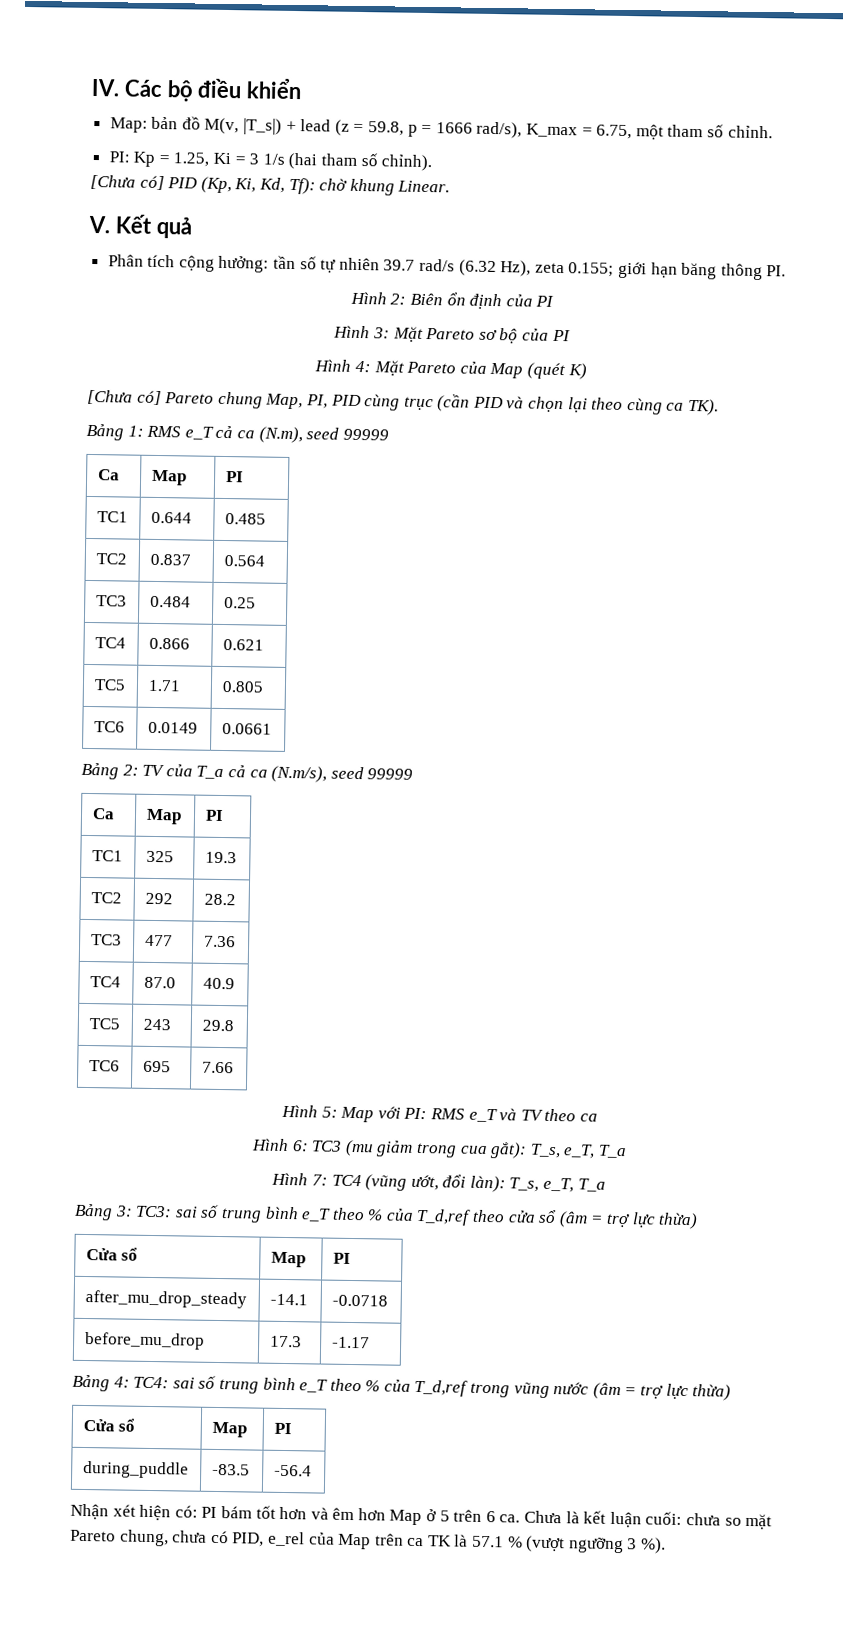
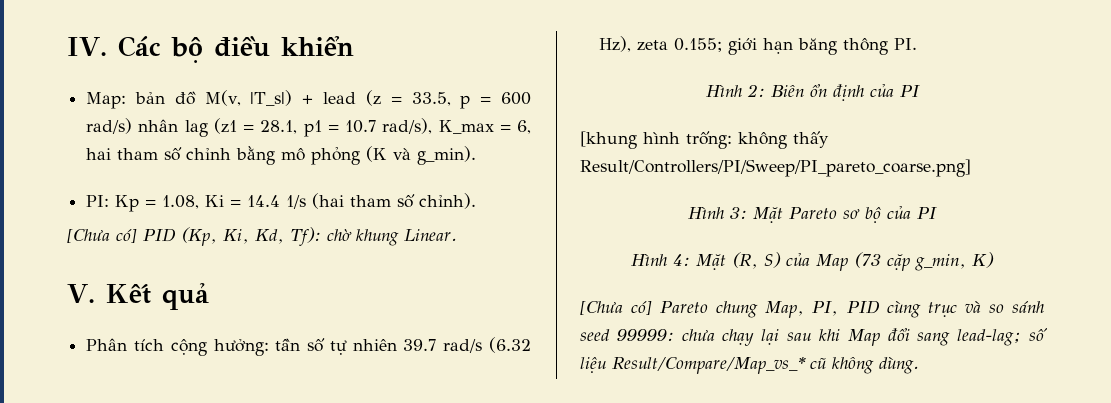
[368,121,405,136] 59.8, -> [411,92,451,106] 33.5,
[435,121,773,140] 1666 rad/s), K_max = 6.75, một tham số chỉnh. -> [500,92,531,105] [86,118,531,137] [86,146,477,165] 600 rad/s) nhân lag (z1 = 28.1, p1 = 10.7 rad/s), K_max = 6, hai tham số chỉnh bằng mô phỏng (K và g_min).
[173,152,210,167] 1.25, -> [162,195,200,209] 1.08,
[249,153,260,165] 3 -> [247,195,281,207] 14.4
(555, 301) none -> [580,131,829,149] [580,159,971,177] // [khung hình trống: không thấy Result/Controllers/PI/Sweep/PI_pareto_coarse.png]
[406,361,566,380] Pareto của Map (quét -> [732,252,966,271] (R, S) của Map (73 cặp g_min,
[437,394,720,416] [86,423,389,444] [97,469,120,481] [150,469,187,486] [225,471,244,483] [96,511,128,523] [150,511,192,524] [224,513,266,525] [95,553,127,565] [149,553,191,566] [223,554,265,567] [95,595,127,607] [149,595,191,608] [223,596,256,609] [94,637,126,649] [148,637,190,650] [222,638,264,651] [93,679,126,691] [147,679,181,692] [221,680,264,693] [93,721,125,733] [147,721,198,734] [221,722,272,735] [81,762,414,783] [91,808,115,820] [145,808,182,825] [204,809,224,822] [91,850,123,862] [145,850,174,863] [204,851,237,864] [90,892,122,904] [144,892,173,905] [203,893,236,906] [90,934,122,946] [144,934,173,947] [203,935,236,948] [89,976,121,988] [143,976,176,989] [202,977,235,990] [88,1018,120,1030] [142,1018,171,1031] [201,1019,234,1032] [88,1060,120,1072] [142,1060,171,1073] [201,1061,234,1074] [281,1104,598,1123] [251,1138,627,1159] [271,1172,606,1193] [74,1203,699,1230] [85,1247,139,1261] [270,1251,306,1268] [332,1252,351,1264] [84,1289,247,1309] [269,1293,308,1306] [331,1294,388,1307] [84,1331,205,1350] [269,1335,302,1348] [331,1336,370,1349] [72,1374,732,1401] [82,1418,136,1432] [211,1421,247,1438] [273,1422,292,1435] [82,1460,189,1479] [211,1463,250,1476] [273,1464,312,1477] [70,1503,773,1530] [70,1529,667,1554] (cần PID và chọn lại theo cùng ca TK). // Bảng 1: RMS e_T cả ca (N.m), seed 99999 // Ca | Map | PI // TC1 | 0.644 | 0.485 // TC2 | 0.837 | 0.564 // TC3 | 0.484 | 0.25 // TC4 | 0.866 | 0.621 // TC5 | 1.71 | 0.805 // TC6 | 0.0149 | 0.0661 // Bảng 2: TV của T_a cả ca (N.m/s), seed 99999 // Ca | Map | PI // TC1 | 325 | 19.3 // TC2 | 292 | 28.2 // TC3 | 477 | 7.36 // TC4 | 87.0 | 40.9 // TC5 | 243 | 29.8 // TC6 | 695 | 7.66 // Hình 5: Map với PI: RMS e_T và TV theo ca // Hình 6: TC3 (mu giảm trong cua gắt): T_s, e_T, T_a // Hình 7: TC4 (vũng ướt, đổi làn): T_s, e_T, T_a // Bảng 3: TC3: sai số trung bình e_T theo % của T_d,ref theo cửa sổ (âm = trợ lực thừa) // Cửa sổ | Map | PI // after_mu_drop_steady | -14.1 | -0.0718 // before_mu_drop | 17.3 | -1.17 // Bảng 4: TC4: sai số trung bình e_T theo % của T_d,ref trong vũng nước (âm = trợ lực thừa) // Cửa sổ | Map | PI // during_puddle | -83.5 | -56.4 // Nhận xét hiện có: PI bám tốt hơn và êm hơn Map ở 5 trên 6 ca. Chưa là kết luận cuối: chưa so mặt Pareto chung, chưa có PID, e_rel của Map trên ca TK là 57.1 % (vượt ngưỡng 3 %). -> [964,301,1044,313] [580,328,1048,346] [580,357,919,374] và so sánh seed 99999: chưa chạy lại sau khi Map đổi sang lead-lag; số liệu Result/Compare/Map_vs_* cũ không dùng.

